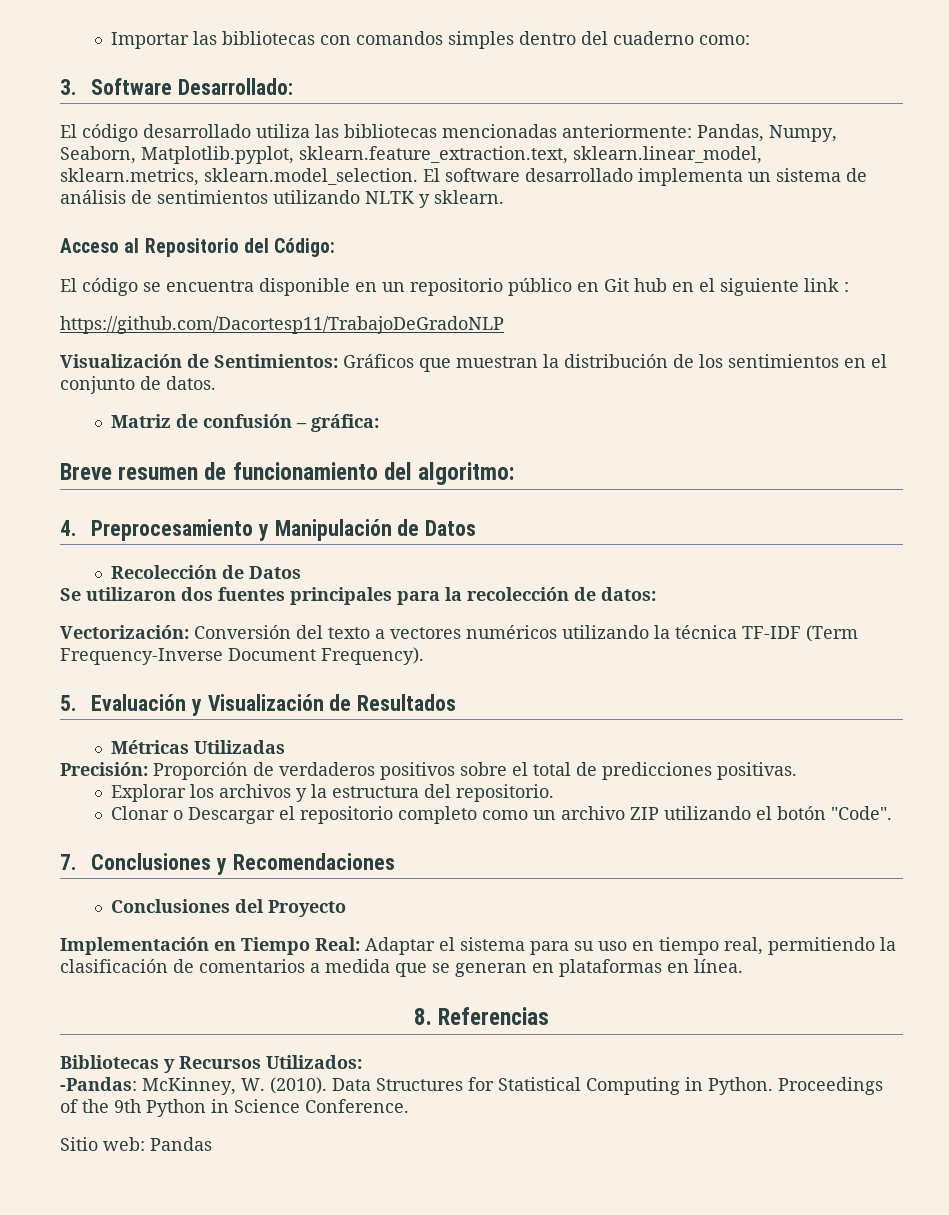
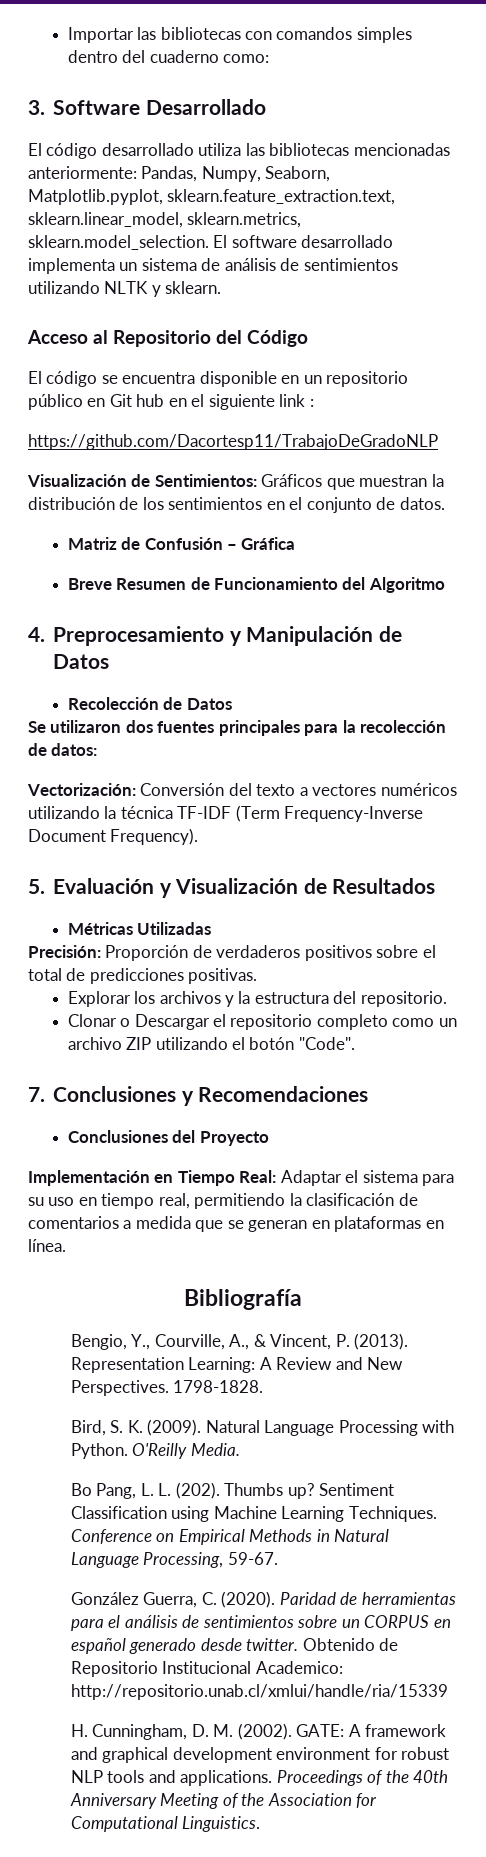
[177,78,293,95] Desarrollado: -> [145,99,266,115] Desarrollado
[274,238,336,257] Código: -> [247,330,308,347] Código
[202,414,379,432] [60,462,515,485] confusión – gráfica: // Breve resumen de funcionamiento del algoritmo: -> [144,537,296,550] [67,577,445,593] Confusión – Gráfica // Breve Resumen de Funcionamiento del Algoritmo
[413,1007,550,1025] [60,1055,362,1073] [60,1077,883,1095] [60,1099,409,1117] [60,1137,212,1151] 8. Referencias // Bibliotecas y Recursos Utilizados: // -Pandas: McKinney, W. (2010). Data Structures for Statistical Computing in Python. Proceedings of the 9th Python in Science Conference. // Sitio web: Pandas -> [184,1289,302,1310] [70,1333,409,1350] [70,1357,404,1373] [70,1380,264,1396] [70,1419,455,1436] [70,1443,240,1459] [70,1482,395,1499] [70,1506,437,1522] [70,1529,390,1545] [70,1552,278,1568] [70,1591,456,1608] [70,1615,451,1631] [70,1638,399,1654] [70,1661,343,1677] [70,1684,448,1700] [70,1723,447,1740] [70,1747,450,1763] [70,1770,449,1786] [69,1793,378,1809] [70,1816,261,1832] Bibliografía // Bengio, Y., Courville, A., & Vincent, P. (2013). Representation Learning: A Review and New Perspectives. 1798-1828. // Bird, S. K. (2009). Natural Language Processing with Python. O'Reilly Media. // Bo Pang, L. L. (202). Thumbs up? Sentiment Classification using Machine Learning Techniques. Conference on Empirical Methods in Natural Language Processing, 59-67. // González Guerra, C. (2020). Paridad de herramientas para el análisis de sentimientos sobre un CORPUS en español generado desde twitter. Obtenido de Repositorio Institucional Academico: http://repositorio.unab.cl/xmlui/handle/ria/15339 // H. Cunningham, D. M. (2002). GATE: A framework and graphical development environment for robust NLP tools and applications. Proceedings of the 40th Anniversary Meeting of the Association for Computational Linguistics.

